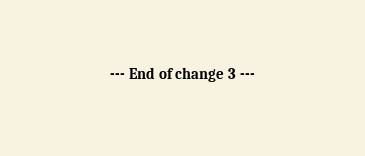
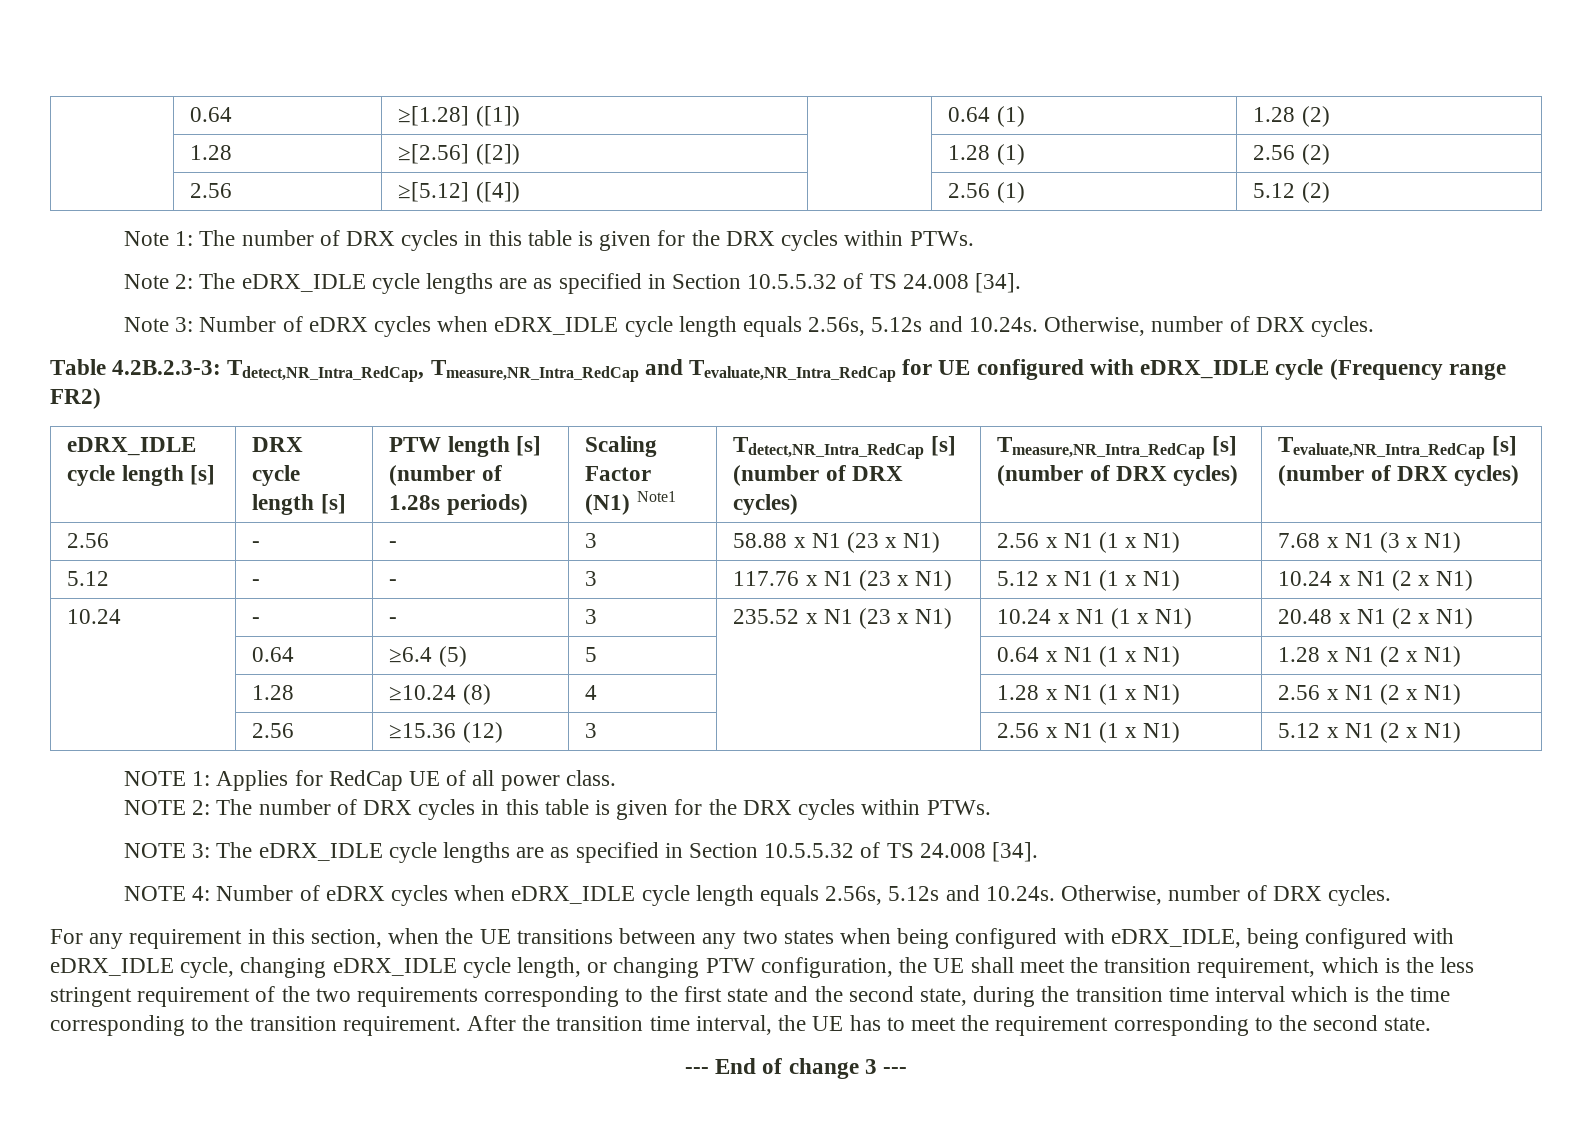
(109, 76) none -> [190,107,233,122] [398,106,520,127] [948,106,1025,127] [1253,106,1330,127] [190,145,233,160] [398,144,520,165] [948,144,1025,165] [1253,144,1330,165] [190,183,233,198] [398,182,520,203] [948,182,1025,203] [1253,182,1330,203] [123,230,974,251] [123,273,1022,294] [123,316,1374,337] [50,359,1506,382] [50,388,101,409] [67,437,197,456] [67,465,215,486] [252,437,304,452] [252,465,301,486] [252,494,346,515] [389,436,541,457] [389,465,502,486] [389,494,528,515] [585,436,658,457] [585,466,652,481] [585,491,676,515] [733,436,956,459] [733,465,903,486] [733,494,799,515] [997,436,1237,459] [997,465,1238,486] [1278,436,1517,459] [1278,465,1519,486] [67,533,110,548] [252,541,261,548] [389,541,398,548] [585,533,598,548] [733,532,941,553] [997,532,1181,553] [1278,532,1462,553] [67,571,110,586] [252,579,261,586] [389,579,398,586] [585,571,598,586] [733,570,953,591] [997,570,1181,591] [1278,570,1474,591] [67,609,122,624] [252,617,261,624] [389,617,398,624] [585,609,598,624] [733,608,953,629] [997,608,1193,629] [1278,608,1474,629] [252,647,295,662] [389,646,467,667] [585,647,598,662] [997,646,1181,667] [1278,646,1462,667] [252,685,295,700] [389,684,491,705] [585,685,598,700] [997,684,1181,705] [1278,684,1462,705] [252,723,295,738] [389,722,503,743] [585,723,598,738] [997,722,1181,743] [1278,722,1462,743] [123,770,616,791] [123,799,991,820] [123,842,1039,863] [123,885,1391,906] [50,928,1455,949] [50,957,1475,978] [50,986,1450,1007] [50,1015,1432,1036] | 0.64 | ≥[1.28] ([1]) | | 0.64 (1) | 1.28 (2) // | 1.28 | ≥[2.56] ([2]) | | 1.28 (1) | 2.56 (2) // | 2.56 | ≥[5.12] ([4]) | | 2.56 (1) | 5.12 (2) // Note 1: The number of DRX cycles in this table is given for the DRX cycles within PTWs. // Note 2: The eDRX_IDLE cycle lengths are as specified in Section 10.5.5.32 of TS 24.008 [34]. // Note 3: Number of eDRX cycles when eDRX_IDLE cycle length equals 2.56s, 5.12s and 10.24s. Otherwise, number of DRX cycles. // Table 4.2B.2.3-3: Tdetect,NR_Intra_RedCap, Tmeasure,NR_Intra_RedCap and Tevaluate,NR_Intra_RedCap for UE configured with eDRX_IDLE cycle (Frequency range FR2) // eDRX_IDLE cycle length [s] | DRX cycle length [s] | PTW length [s] (number of 1.28s periods) | Scaling Factor (N1) Note1 | Tdetect,NR_Intra_RedCap [s] (number of DRX cycles) | Tmeasure,NR_Intra_RedCap [s] (number of DRX cycles) | Tevaluate,NR_Intra_RedCap [s] (number of DRX cycles) // 2.56 | - | - | 3 | 58.88 x N1 (23 x N1) | 2.56 x N1 (1 x N1) | 7.68 x N1 (3 x N1) // 5.12 | - | - | 3 | 117.76 x N1 (23 x N1) | 5.12 x N1 (1 x N1) | 10.24 x N1 (2 x N1) // 10.24 | - | - | 3 | 235.52 x N1 (23 x N1) | 10.24 x N1 (1 x N1) | 20.48 x N1 (2 x N1) // | 0.64 | ≥6.4 (5) | 5 | | 0.64 x N1 (1 x N1) | 1.28 x N1 (2 x N1) // | 1.28 | ≥10.24 (8) | 4 | | 1.28 x N1 (1 x N1) | 2.56 x N1 (2 x N1) // | 2.56 | ≥15.36 (12) | 3 | | 2.56 x N1 (1 x N1) | 5.12 x N1 (2 x N1) // NOTE 1: Applies for RedCap UE of all power class. // NOTE 2: The number of DRX cycles in this table is given for the DRX cycles within PTWs. // NOTE 3: The eDRX_IDLE cycle lengths are as specified in Section 10.5.5.32 of TS 24.008 [34]. // NOTE 4: Number of eDRX cycles when eDRX_IDLE cycle length equals 2.56s, 5.12s and 10.24s. Otherwise, number of DRX cycles. // For any requirement in this section, when the UE transitions between any two states when being configured with eDRX_IDLE, being configured with eDRX_IDLE cycle, changing eDRX_IDLE cycle length, or changing PTW configuration, the UE shall meet the transition requirement, which is the less stringent requirement of the two requirements corresponding to the first state and the second state, during the transition time interval which is the time corresponding to the transition requirement. After the transition time interval, the UE has to meet the requirement corresponding to the second state. //

